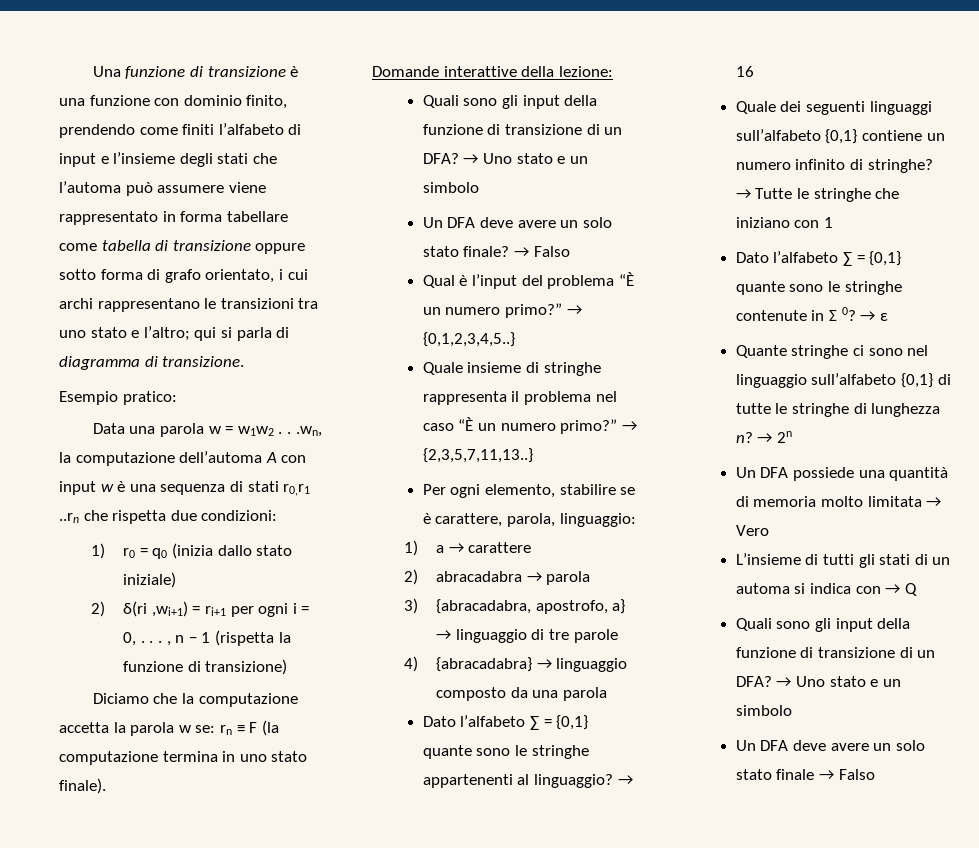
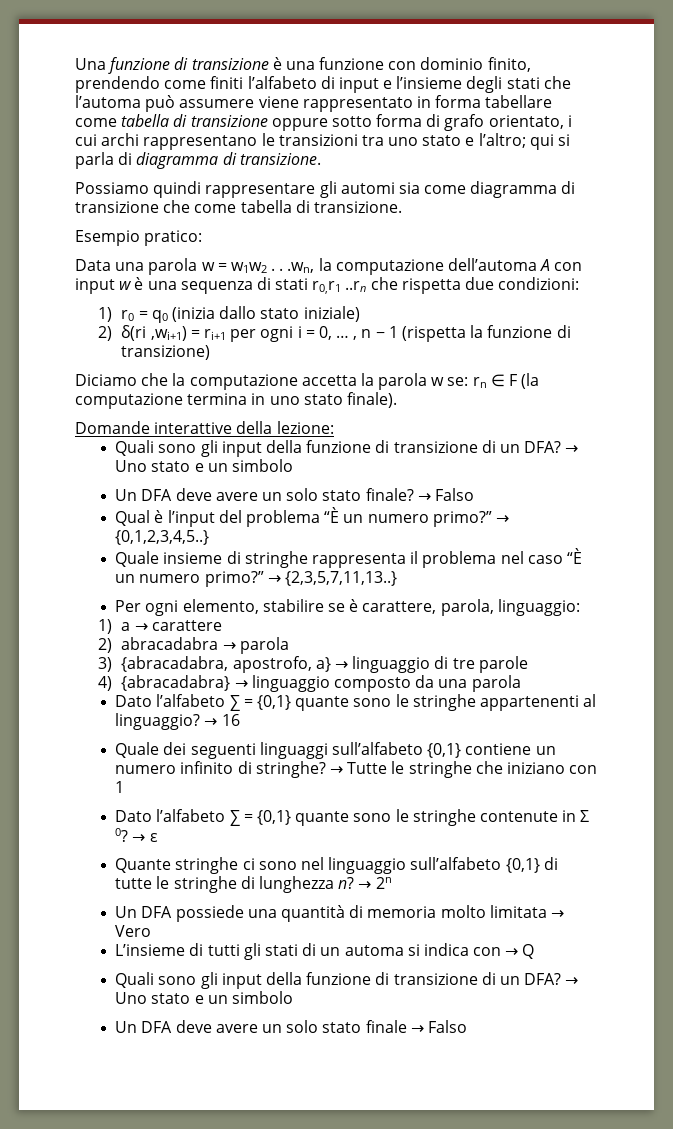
(245, 361) none -> [75,181,576,198] [75,200,402,213] // Possiamo quindi rappresentare gli automi sia come diagramma di transizione che come tabella di transizione.
[140,641,163,643] . . . -> [336,335,350,338] …
[236,725,245,733] ≡ -> [490,374,505,387] ∈

